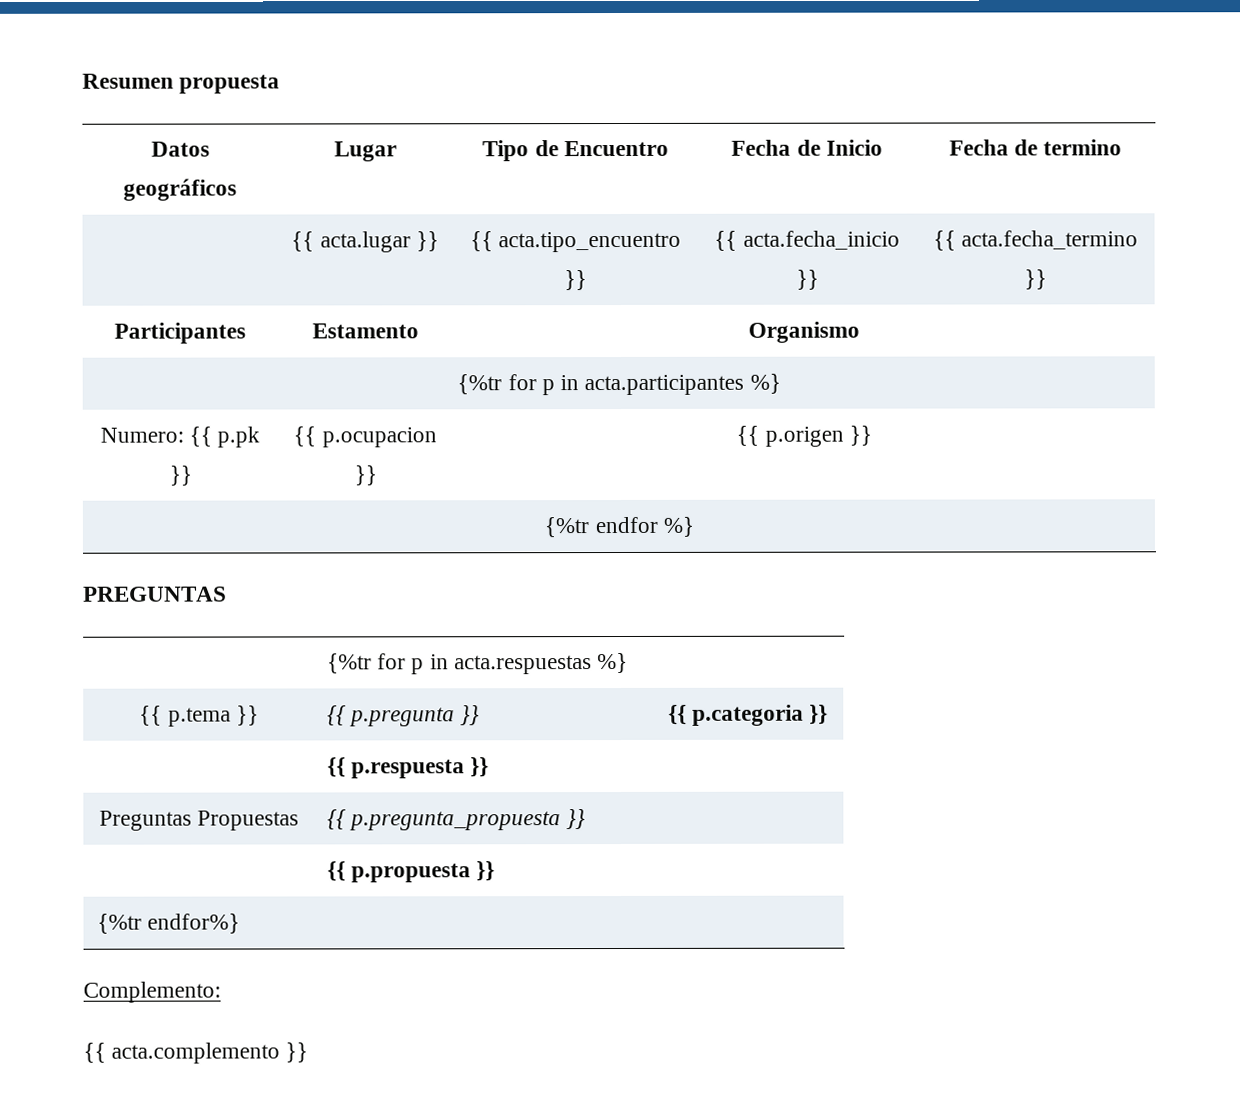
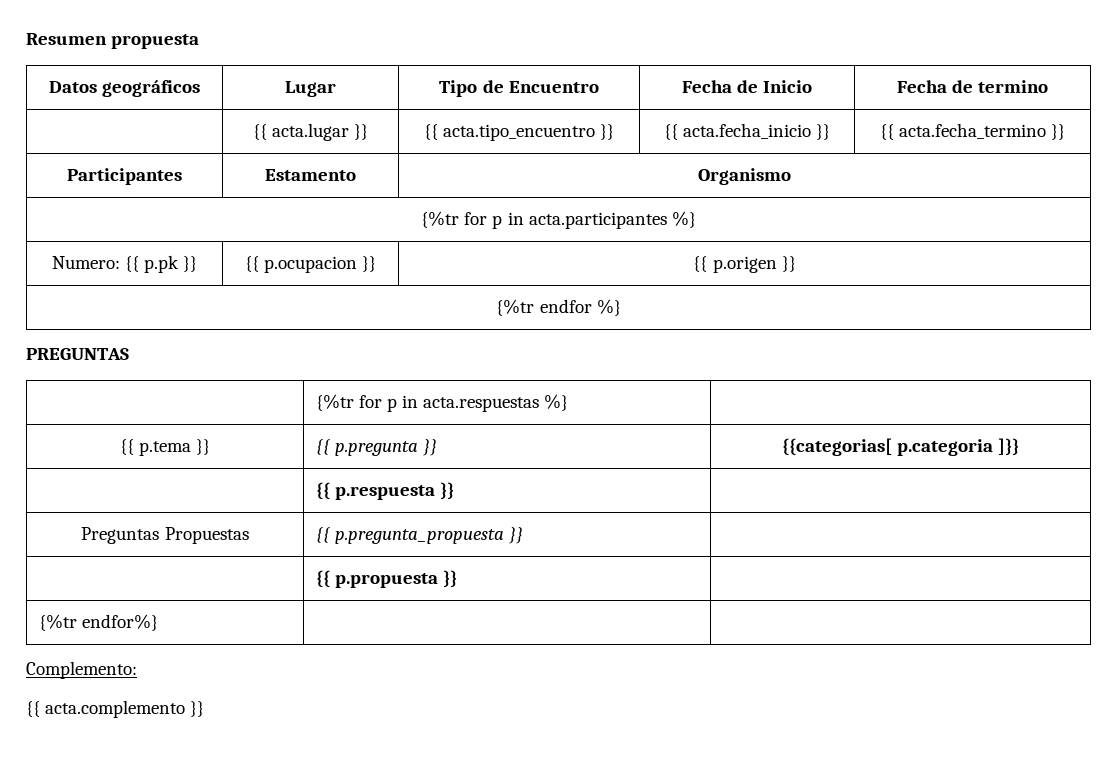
[667,704,829,726] {{ p.categoria }} -> [781,438,1020,456] {{categorias[ p.categoria ]}}

